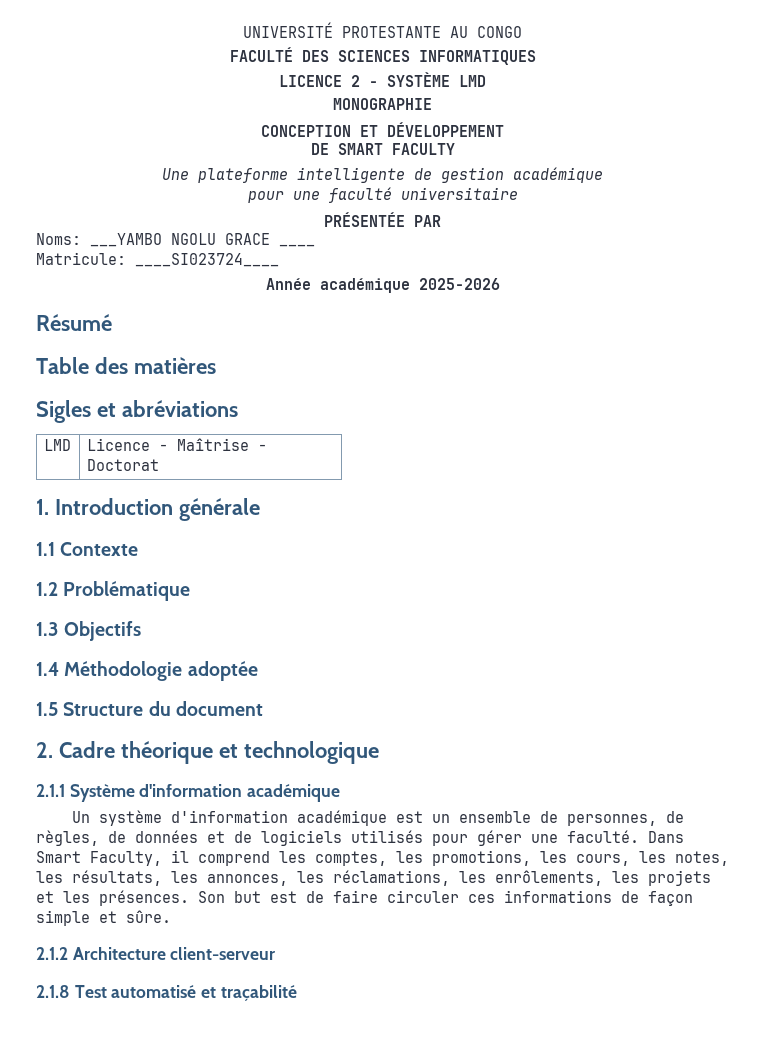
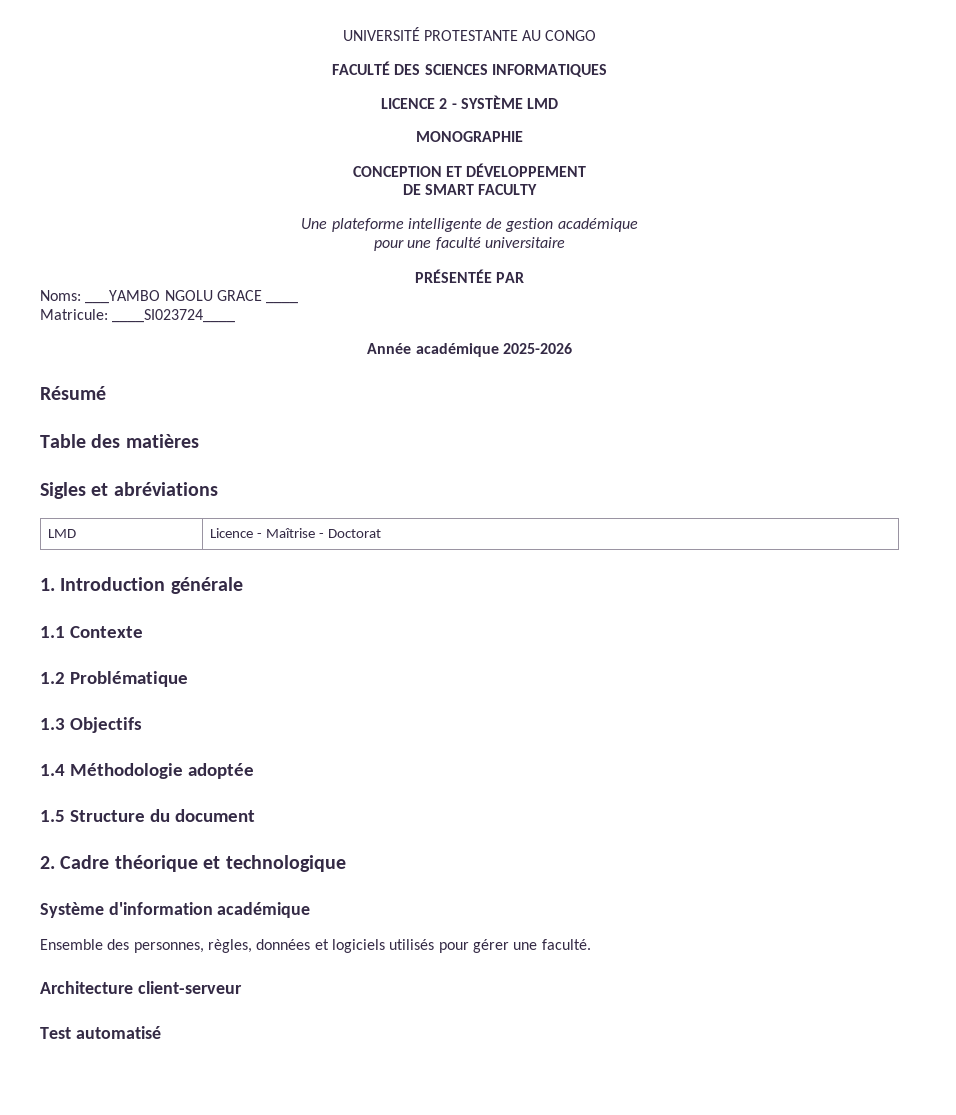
[36,784,65,797] 2.1.1 -> (346, 863) none
[72,810,685,826] [36,830,126,846] Un système d'information académique est un ensemble de personnes, de règles, de -> [40,939,252,953] Ensemble des personnes, règles,
[234,831,252,843] de -> (329, 944) none
[648,831,684,843] [36,850,729,866] [36,870,711,886] [36,890,693,906] [36,910,171,926] [36,947,68,960] Dans Smart Faculty, il comprend les comptes, les promotions, les cours, les notes, les résultats, les annonces, les réclamations, les enrôlements, les projets et les présences. Son but est de faire circuler ces informations de façon simple et sûre. // 2.1.2 -> (591, 944) //
[36,985,70,998] 2.1.8 -> (242, 987) none
[201,985,297,1001] et traçabilité -> (161, 1032) none

